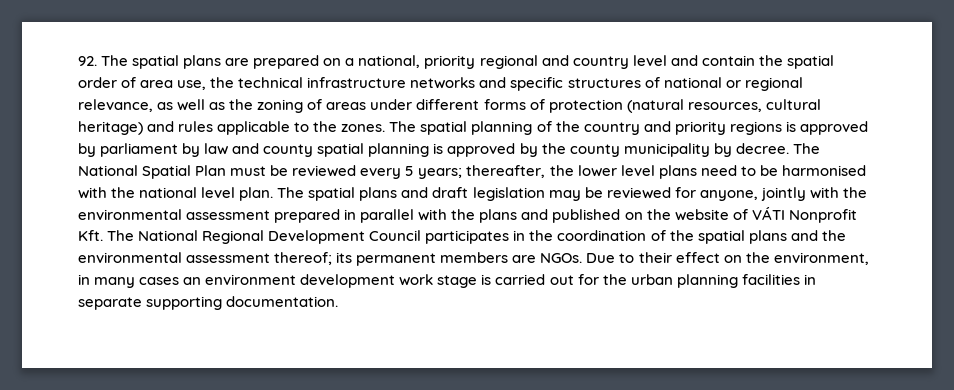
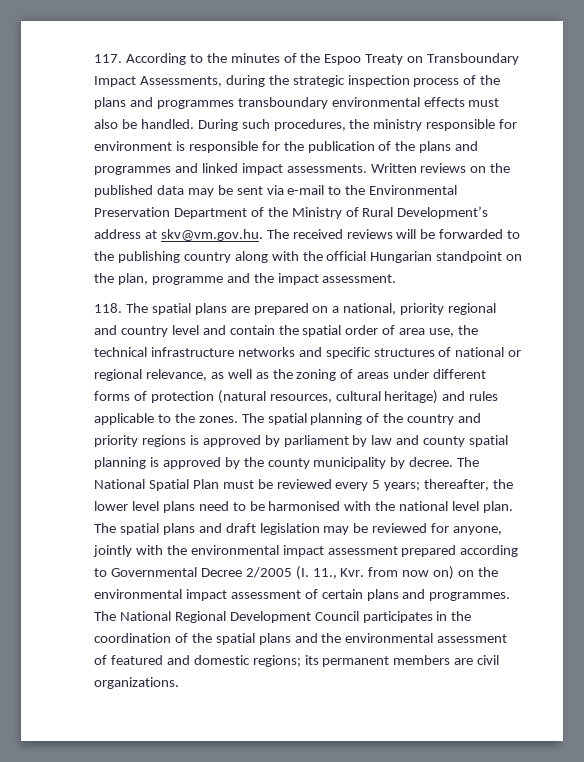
[78,56,97,66] 92. -> [94,53,520,65] [94,75,501,87] [94,97,500,109] [94,119,518,131] [94,141,479,153] [94,163,511,175] [94,185,458,197] [94,206,489,219] [94,229,521,241] [94,251,523,263] [94,273,397,285] [94,303,122,313] 117. According to the minutes of the Espoo Treaty on Transboundary Impact Assessments, during the strategic inspection process of the plans and programmes transboundary environmental effects must also be handled. During such procedures, the ministry responsible for environment is responsible for the publication of the plans and programmes and linked impact assessments. Written reviews on the published data may be sent via e-mail to the Environmental Preservation Department of the Ministry of Rural Development’s address at skv@vm.gov.hu. The received reviews will be forwarded to the publishing country along with the official Hungarian standpoint on the plan, programme and the impact assessment. // 118.
(182, 214) none -> [282,545,324,557] impact
[344,206,857,223] [78,230,103,241] in parallel with the plans and published on the website of VÁTI Nonprofit Kft. -> [460,545,519,557] [94,566,499,580] [94,589,511,601] according to Governmental Decree 2/2005 (I. 11., Kvr. from now on) on the environmental impact assessment of certain plans and programmes.
[274,252,869,266] [78,274,816,288] [78,296,339,310] thereof; its permanent members are NGOs. Due to their effect on the environment, in many cases an environment development work stage is carried out for the urban planning facilities in separate supporting documentation. -> [94,655,500,667] [94,677,179,689] of featured and domestic regions; its permanent members are civil organizations.

